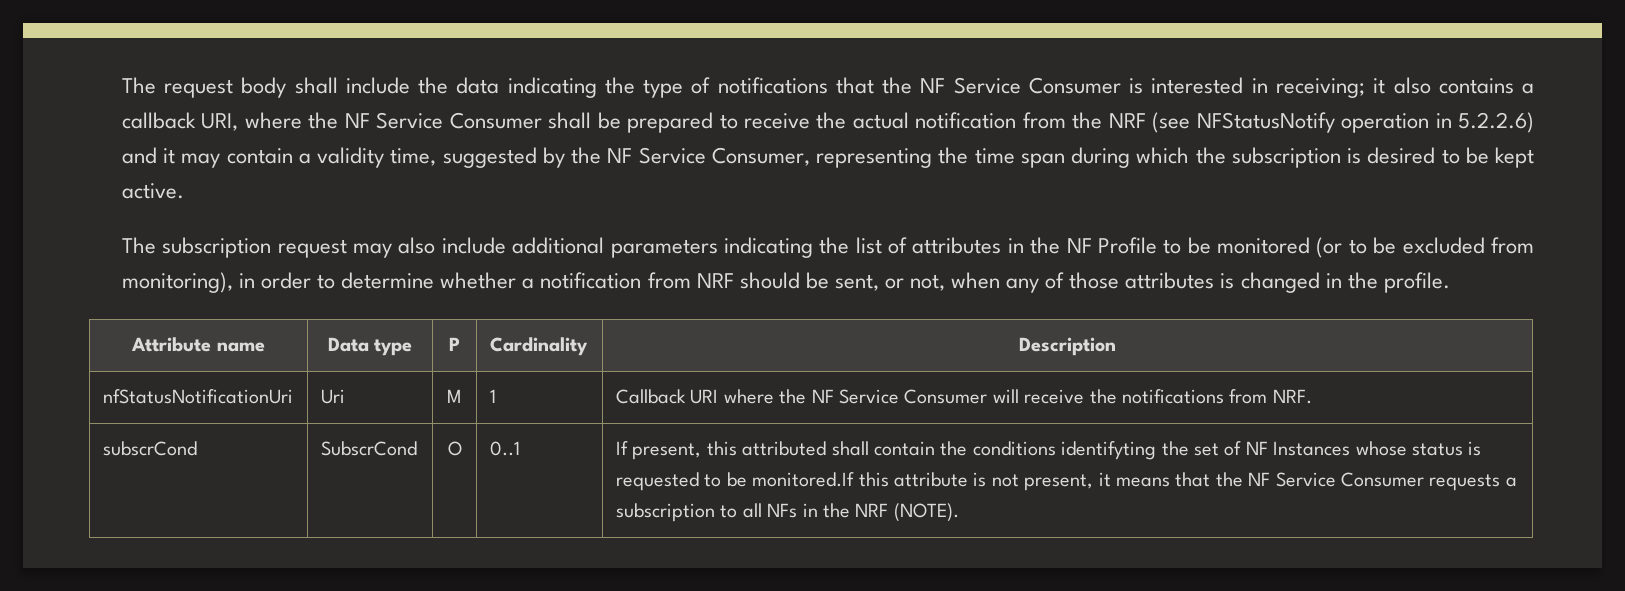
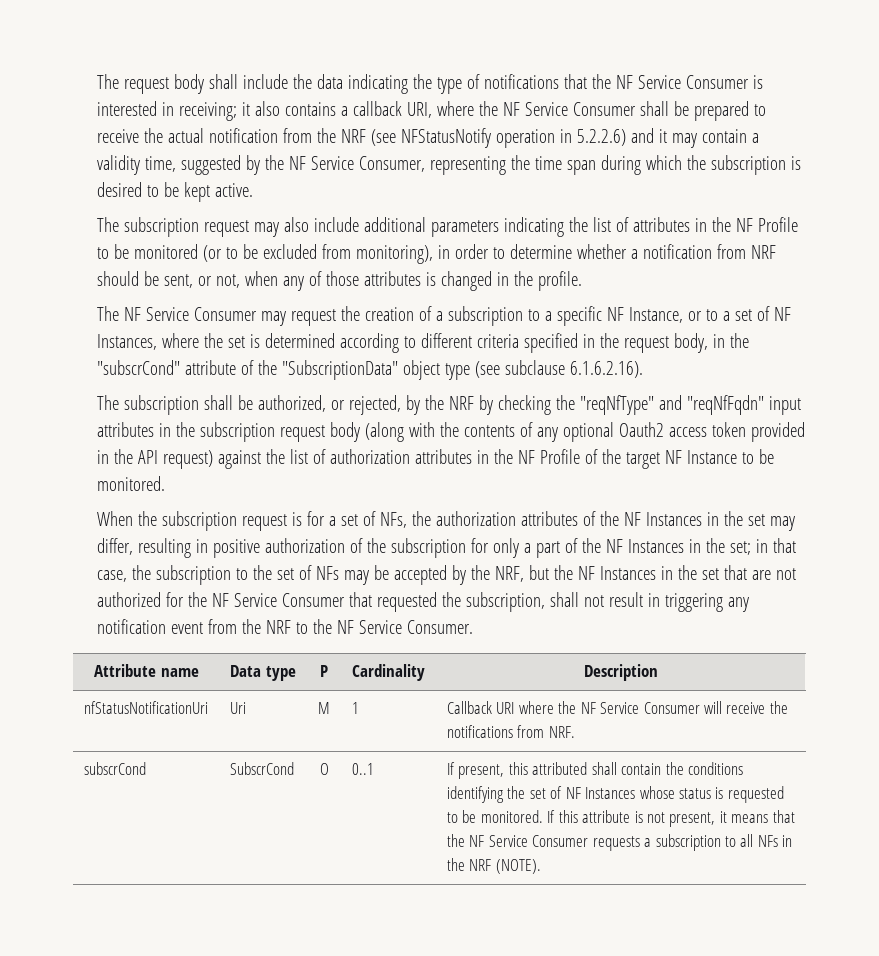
(1450, 282) none -> [96,306,791,326] [96,333,749,353] [96,360,643,380] [96,395,801,415] [96,422,805,442] [96,449,774,469] [96,476,165,491] [96,511,795,531] [96,538,796,558] [96,565,796,585] [96,592,749,612] [96,619,473,634] // The NF Service Consumer may request the creation of a subscription to a specific NF Instance, or to a set of NF Instances, where the set is determined according to different criteria specified in the request body, in the "subscrCond" attribute of the "SubscriptionData" object type (see subclause 6.1.6.2.16). // The subscription shall be authorized, or rejected, by the NRF by checking the "reqNfType" and "reqNfFqdn" input attributes in the subscription request body (along with the contents of any optional Oauth2 access token provided in the API request) against the list of authorization attributes in the NF Profile of the target NF Instance to be monitored. // When the subscription request is for a set of NFs, the authorization attributes of the NF Instances in the set may differ, resulting in positive authorization of the subscription for only a part of the NF Instances in the set; in that case, the subscription to the set of NFs may be accepted by the NRF, but the NF Instances in the set that are not authorized for the NF Service Consumer that requested the subscription, shall not result in triggering any notification event from the NRF to the NF Service Consumer.
[1061,441,1157,460] identifyting -> [446,786,504,803] identifying
[752,472,855,487] monitored.If -> [480,810,556,823] monitored. If

